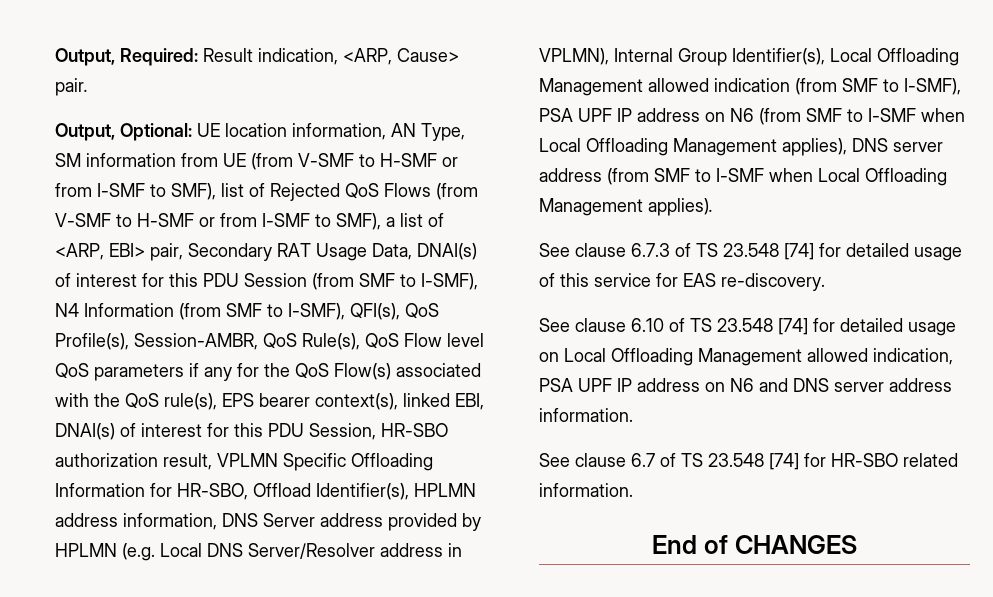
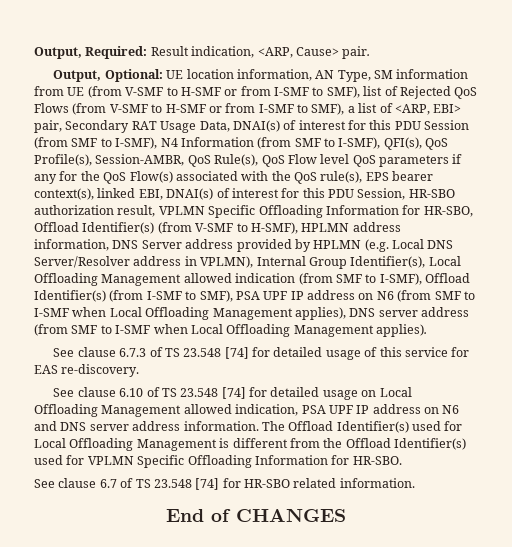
[316,483,409,500] Identifier(s), -> [82,222,298,234] Identifier(s) (from V-SMF to H-SMF),
(961, 86) none -> [425,273,470,283] [34,290,233,302] Offload Identifier(s) (from I-SMF to SMF),
(633, 415) none -> [261,421,463,433] [34,438,466,451] [34,455,402,468] The Offload Identifier(s) used for Local Offloading Management is different from the Offload Identifier(s) used for VPLMN Specific Offloading Information for HR-SBO.

